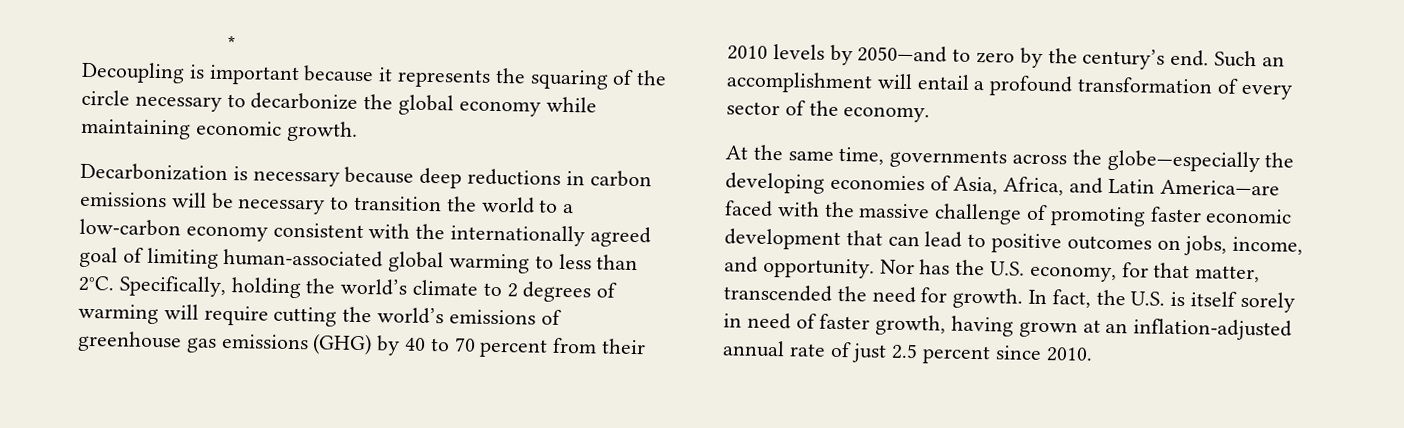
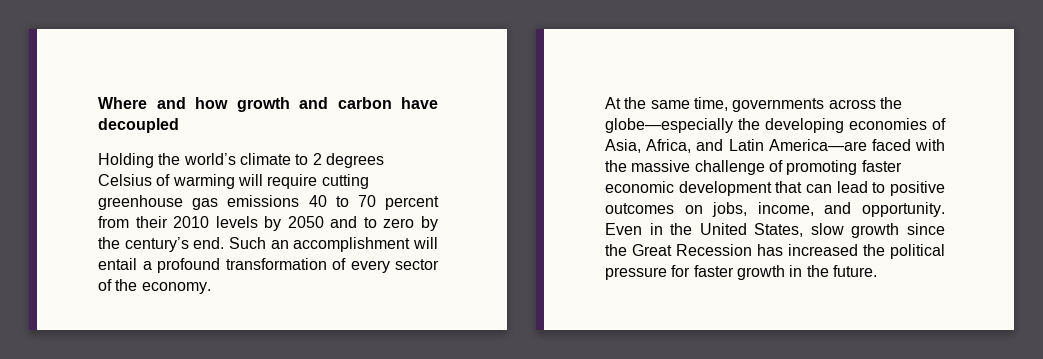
[226,36,236,52] [81,61,668,90] [81,89,597,117] [81,118,358,142] [80,162,652,189] [80,191,575,215] [79,218,651,248] [79,246,639,274] [78,275,302,299] * // Decoupling is important because it represents the squaring of the circle necessary to decarbonize the global economy while maintaining economic growth. // Decarbonization is necessary because deep reductions in carbon emissions will be necessary to transition the world to a low-carbon economy consistent with the internationally agreed goal of limiting human-associated global warming to less than 2°C. Specifically, holding -> [98,97,438,112] [98,118,179,133] [98,153,154,168] Where and how growth and carbon have decoupled // Holding
(592, 292) none -> [98,174,152,186] Celsius
[342,306,562,325] the world’s emissions of -> (369, 181) none
[312,333,401,356] (GHG) by -> (300, 201) none
[857,45,948,63] 2050—and -> [287,216,358,228] 2050 and
[879,259,1261,283] [723,284,1295,313] [723,312,1293,341] [722,340,1093,365] Nor has the U.S. economy, for that matter, transcended the need for growth. In fact, the U.S. is itself sorely in need of faster growth, having grown at an inflation-adjusted annual rate of just 2.5 percent since 2010. -> [605,223,945,238] [605,244,945,259] [605,265,877,280] Even in the United States, slow growth since the Great Recession has increased the political pressure for faster growth in the future.

